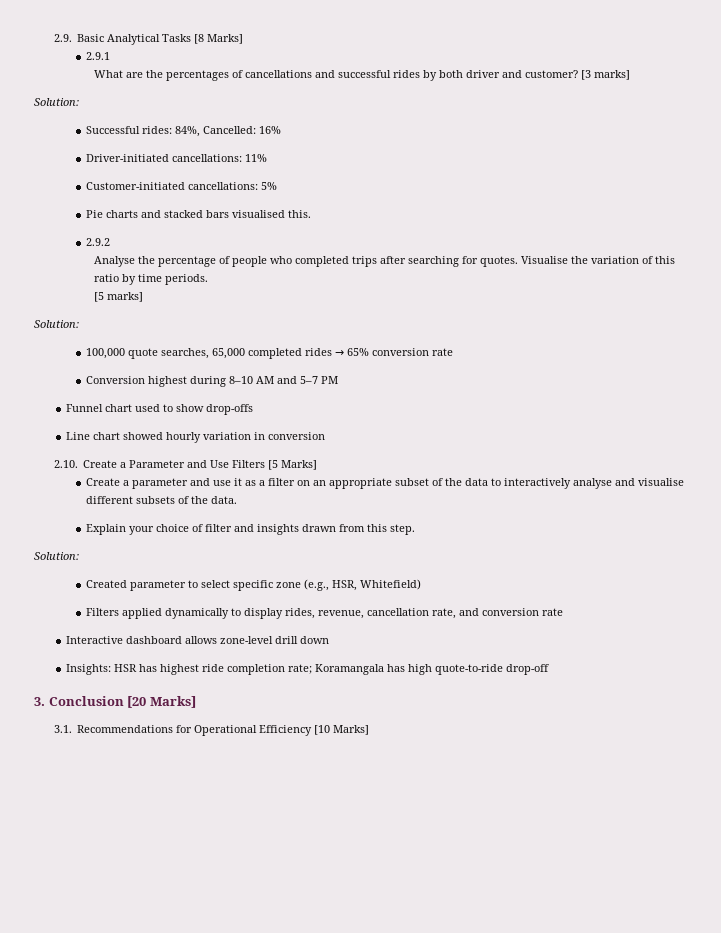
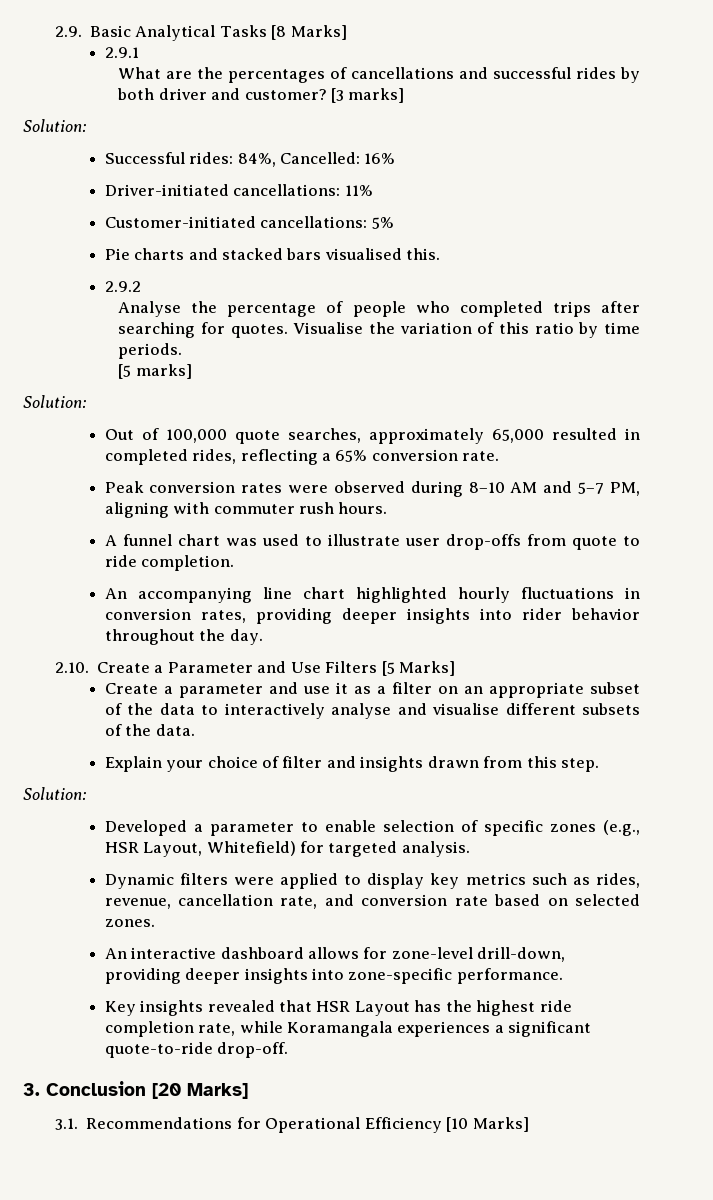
(79, 324) none -> [104,428,159,440] Out of
[211,348,453,359] [85,376,187,387] 65,000 completed rides → 65% conversion rate // Conversion highest -> [368,428,641,444] [104,449,500,465] [104,481,405,493] approximately 65,000 resulted in completed rides, reflecting a 65% conversion rate. // Peak conversion rates were observed
[320,376,338,384] [65,404,253,415] [65,432,325,443] PM // Funnel chart used to show drop-offs // Line chart showed hourly variation in conversion -> [610,482,641,496] [104,502,388,518] [104,534,641,550] [104,555,235,571] [104,587,641,603] [104,608,641,624] [104,629,263,645] PM, aligning with commuter rush hours. // A funnel chart was used to illustrate user drop-offs from quote to ride completion. // An accompanying line chart highlighted hourly fluctuations in conversion rates, providing deeper insights into rider behavior throughout the day.
[85,579,421,591] [85,608,283,619] Created parameter to select specific zone (e.g., HSR, Whitefield) // Filters applied dynamically to display -> [104,820,640,836] [104,841,470,857] [104,873,590,889] Developed a parameter to enable selection of specific zones (e.g., HSR Layout, Whitefield) for targeted analysis. // Dynamic filters were applied to display key metrics such as
[65,636,329,644] [65,664,549,675] // Interactive dashboard allows zone-level drill down // Insights: HSR has highest ride completion rate; Koramangala has high quote-to-ride drop-off -> [494,894,641,906] [104,919,155,927] [104,947,566,962] [104,968,563,984] [104,1000,572,1016] [104,1021,592,1037] [104,1042,289,1058] based on selected zones. // An interactive dashboard allows for zone-level drill-down, providing deeper insights into zone-specific performance. // Key insights revealed that HSR Layout has the highest ride completion rate, while Koramangala experiences a significant quote-to-ride drop-off.

